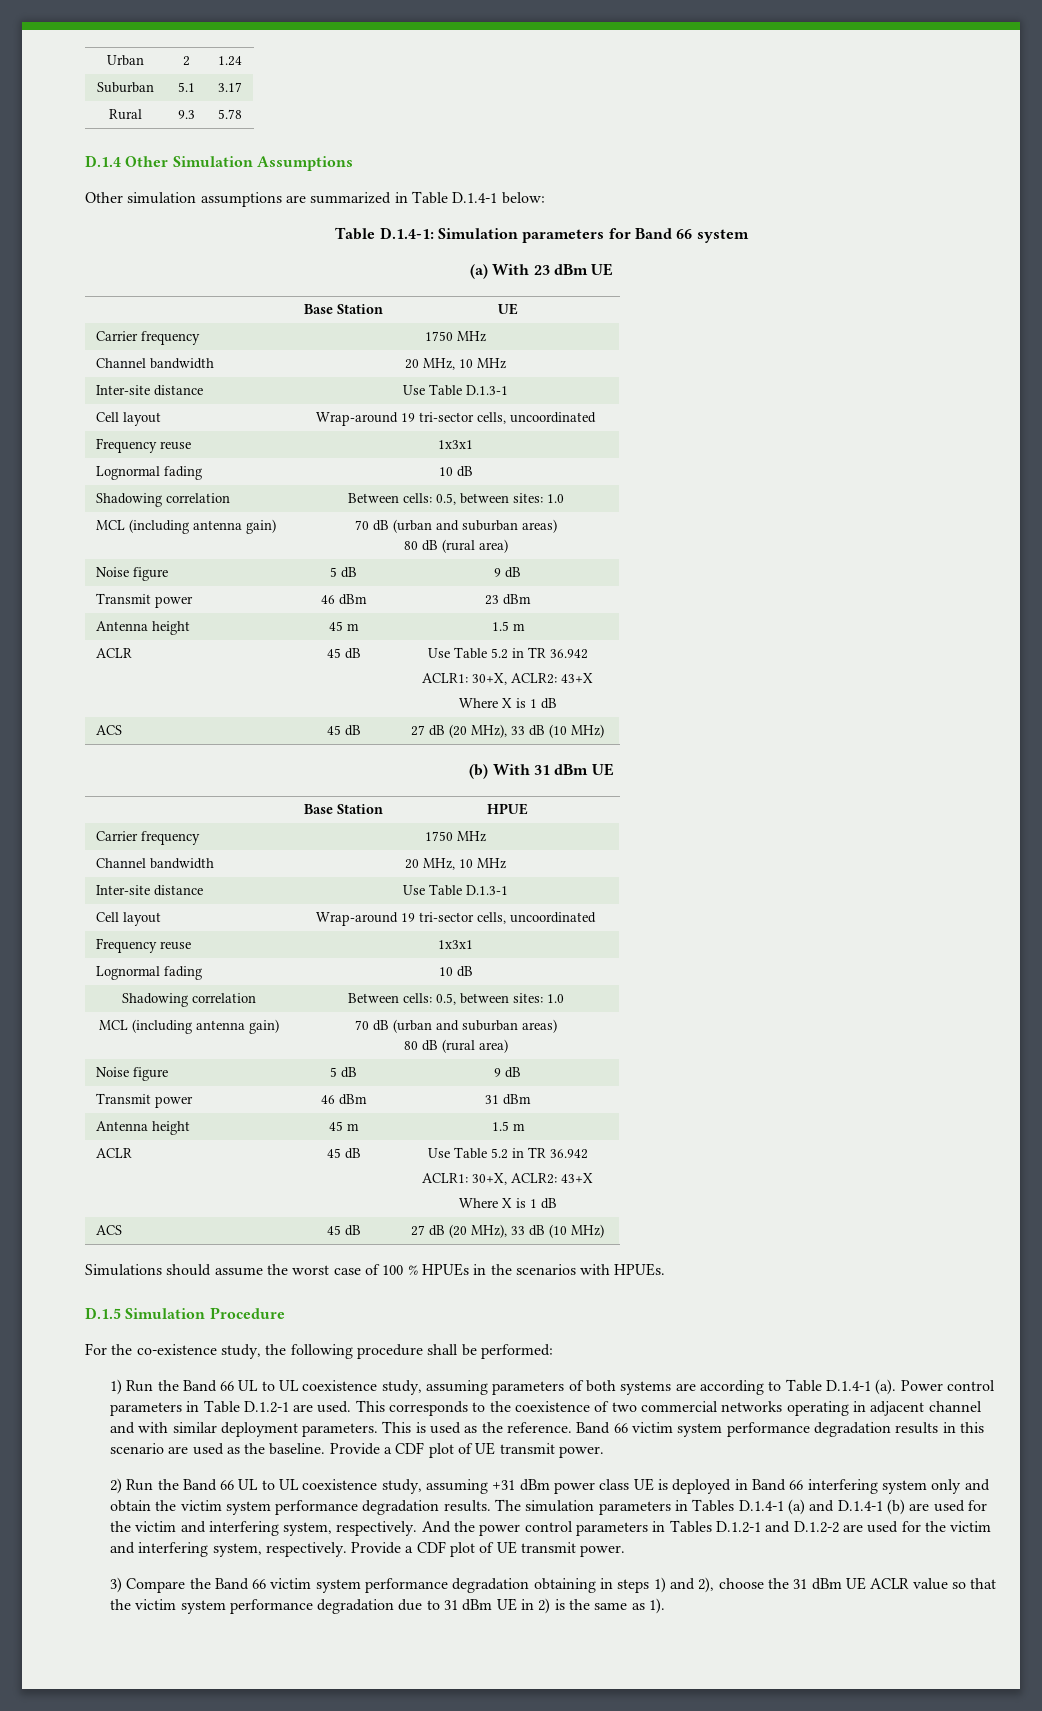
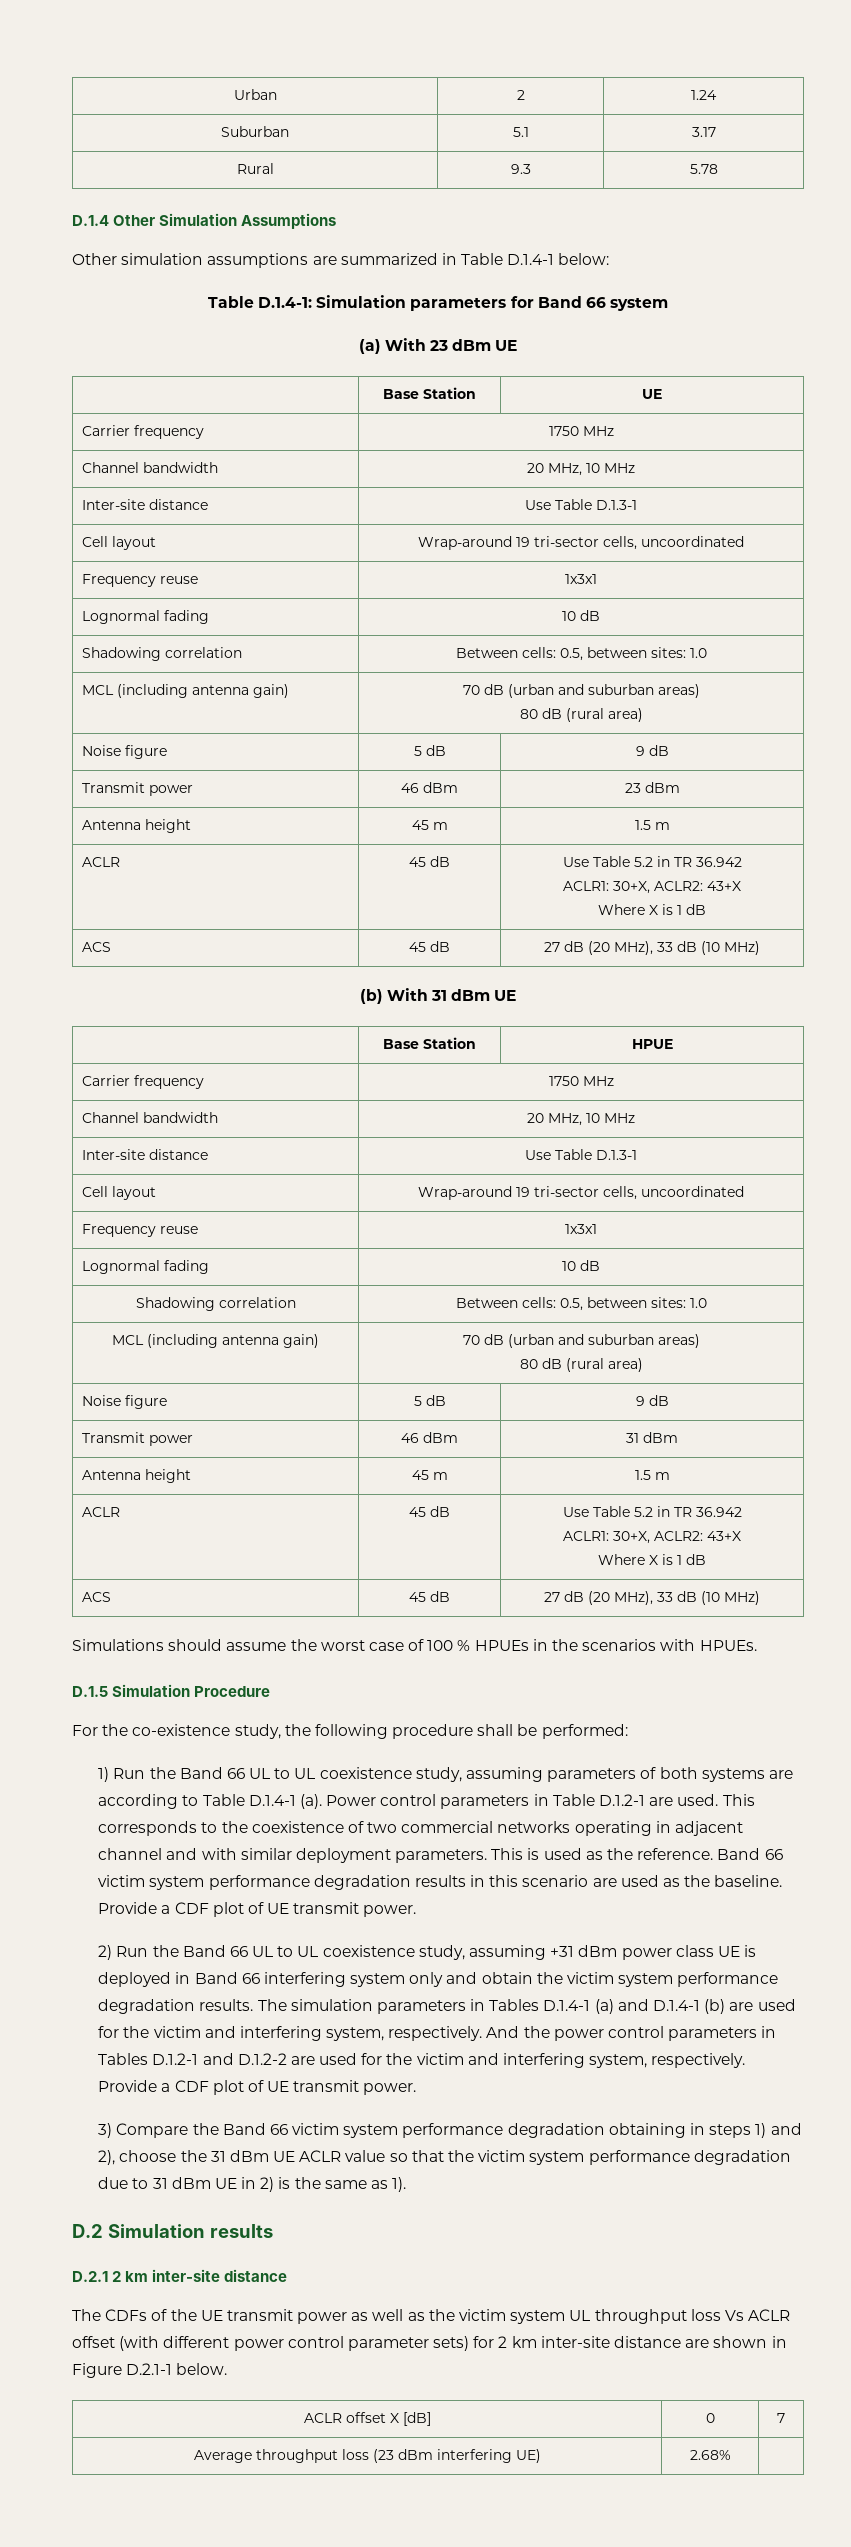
(665, 1606) none -> [72,2224,273,2238] [72,2269,288,2282] [72,2309,791,2324] [72,2336,787,2351] [72,2363,228,2378] [303,2412,431,2426] [705,2413,715,2423] [777,2413,785,2423] [193,2449,541,2463] [689,2450,731,2460] // D.2 Simulation results // D.2.1 2 km inter-site distance // The CDFs of the UE transmit power as well as the victim system UL throughput loss Vs ACLR offset (with different power control parameter sets) for 2 km inter-site distance are shown in Figure D.2.1-1 below. // ACLR offset X [dB] | 0 | 7 // Average throughput loss (23 dBm interfering UE) | 2.68% |

